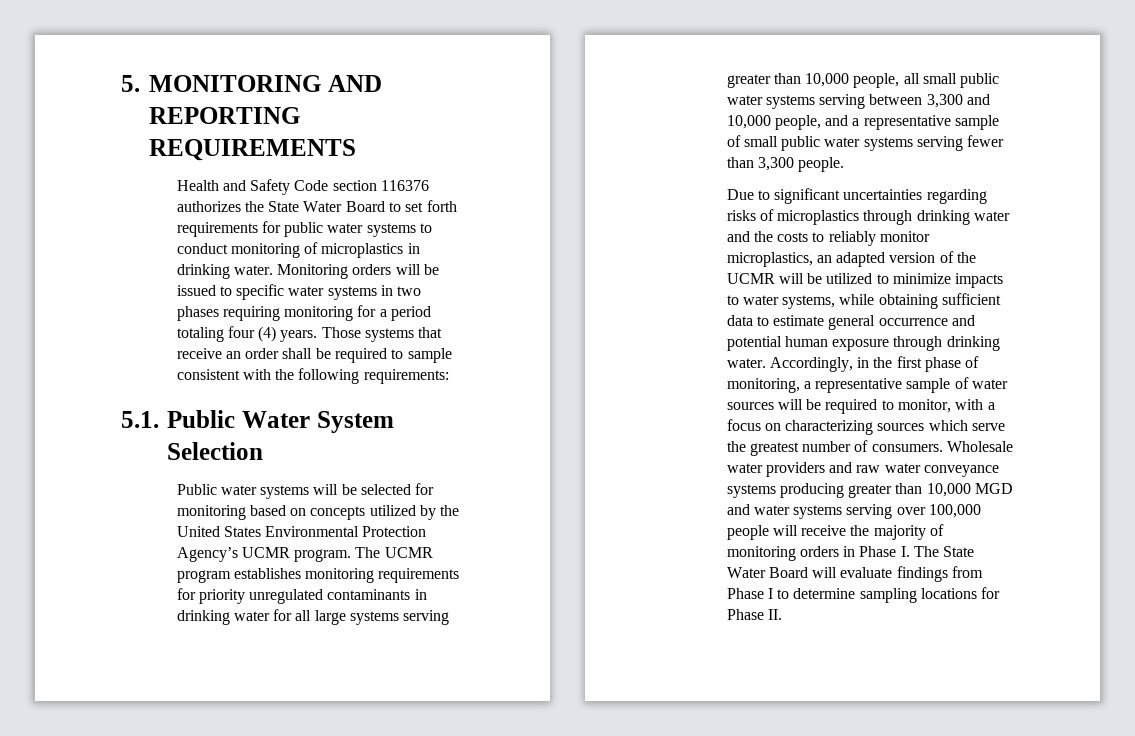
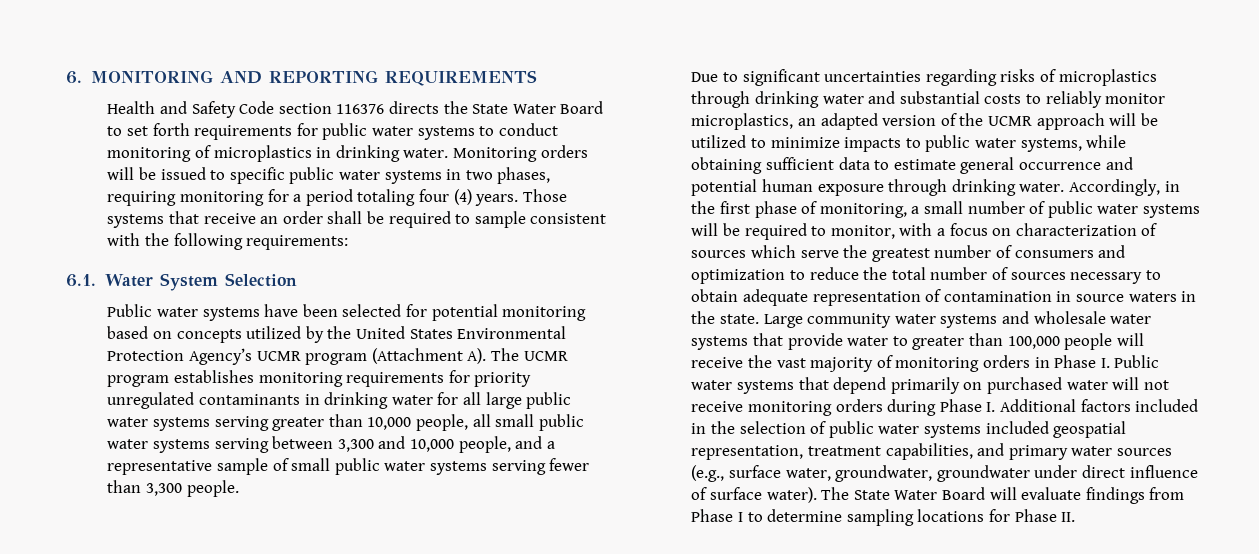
[121,75,140,92] 5. -> [66,71,82,84] 6.
[176,201,241,212] authorizes -> [389,101,440,114] directs
(285, 292) none -> [289,167,335,184] public
[176,306,219,321] phases -> [497,167,551,184] phases,
[121,410,235,428] 5.1. Public -> [66,274,96,287] 6.1.
[313,484,357,495] will be -> [264,304,338,317] have been
(435, 489) none -> [431,304,498,321] potential
[294,549,352,562] program. -> [305,348,487,365] program (Attachment A).
(346, 617) none -> [526,392,572,409] [107,417,149,427] public water
[753,231,773,242] the -> [899,91,980,104] substantial
(775, 278) none -> [1036,113,1105,130] approach
(739, 300) none -> [925,135,971,152] public
[815,377,1009,393] [726,402,774,410] representative sample of water sources -> [924,201,1200,218] small number of public water systems
[785,420,874,435] characterizing -> [1015,223,1158,236] characterization of
[871,441,1014,452] [726,462,1000,477] [726,483,1014,498] [726,504,926,519] consumers. Wholesale water providers and raw water conveyance systems producing greater than 10,000 MGD and water systems serving over -> [1014,245,1126,258] [691,267,1161,284] [691,289,1197,306] [691,311,1152,328] [691,333,1004,350] consumers and optimization to reduce the total number of sources necessary to obtain adequate representation of contamination in source waters in the state. Large community water systems and wholesale water systems that provide water to greater than
(870, 530) none -> [776,358,806,368] vast
(910, 551) none -> [1114,355,1160,368] [691,377,1169,394] [691,399,1199,416] [691,421,1127,438] [691,443,1173,460] [691,465,1198,482] [691,487,817,503] Public water systems that depend primarily on purchased water will not receive monitoring orders during Phase I. Additional factors included in the selection of public water systems included geospatial representation, treatment capabilities, and primary water sources (e.g., surface water, groundwater, groundwater under direct influence of surface water).

